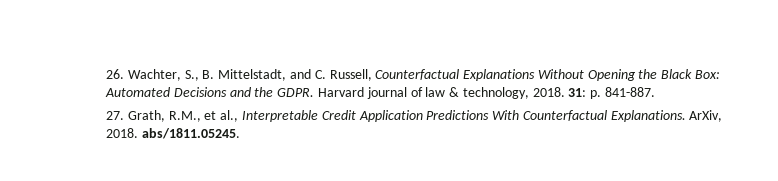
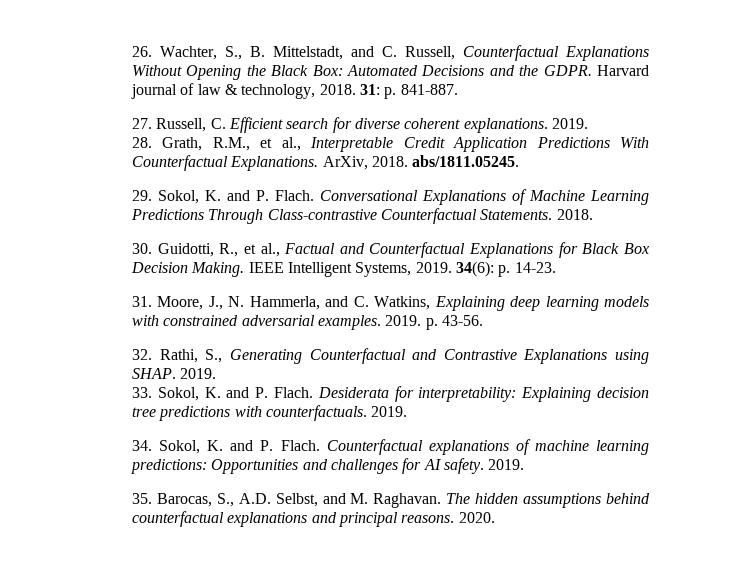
(125, 115) none -> [156,117,588,133] [132,137,153,148] Russell, C. Efficient search for diverse coherent explanations. 2019. // 28.
(240, 133) none -> [132,189,650,205] [131,208,593,224] [132,242,650,258] [131,261,556,277] [132,296,650,311] [132,315,483,330] [132,348,649,364] [132,368,217,379] [132,386,650,402] [132,405,408,421] [132,439,649,455] [131,458,525,474] [132,493,650,508] [132,511,495,527] // 29. Sokol, K. and P. Flach. Conversational Explanations of Machine Learning Predictions Through Class-contrastive Counterfactual Statements. 2018. // 30. Guidotti, R., et al., Factual and Counterfactual Explanations for Black Box Decision Making. IEEE Intelligent Systems, 2019. 34(6): p. 14-23. // 31. Moore, J., N. Hammerla, and C. Watkins, Explaining deep learning models with constrained adversarial examples. 2019. p. 43-56. // 32. Rathi, S., Generating Counterfactual and Contrastive Explanations using SHAP. 2019. // 33. Sokol, K. and P. Flach. Desiderata for interpretability: Explaining decision tree predictions with counterfactuals. 2019. // 34. Sokol, K. and P. Flach. Counterfactual explanations of machine learning predictions: Opportunities and challenges for AI safety. 2019. // 35. Barocas, S., A.D. Selbst, and M. Raghavan. The hidden assumptions behind counterfactual explanations and principal reasons. 2020.

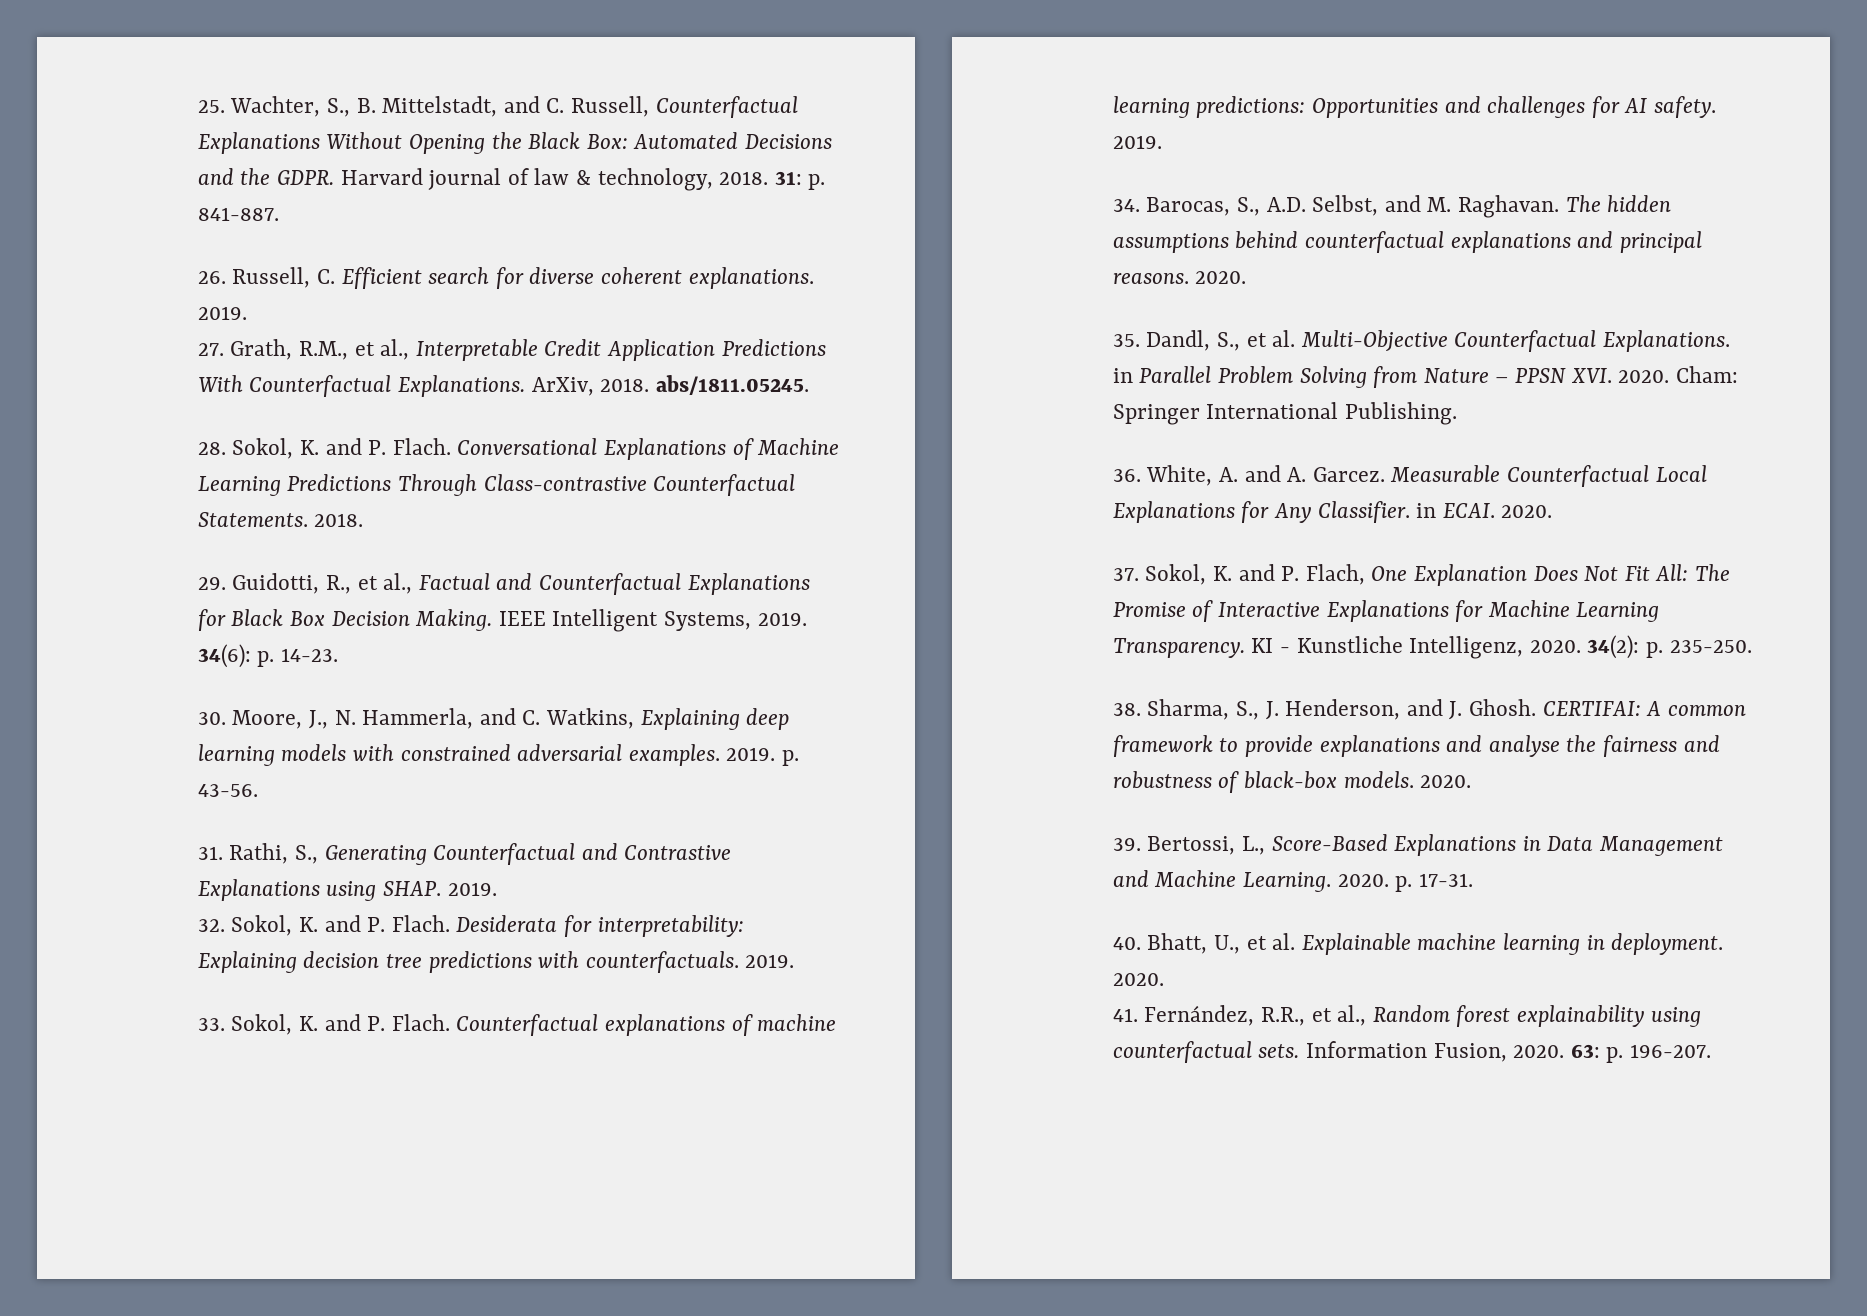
[132,46,153,57] 26. -> [197,100,225,113] 25.
[132,118,153,129] 27. -> [197,271,226,284] 26.
[132,137,153,148] 28. -> [197,343,224,356] 27.
[132,190,153,201] 29. -> [197,442,226,455] 28.
[132,243,153,254] 30. -> [197,577,226,590] 29.
[132,296,153,307] 31. -> [197,712,226,725] 30.
[132,349,153,360] 32. -> [197,846,223,860] 31.
[132,387,153,398] 33. -> [197,919,225,932] 32.
[132,440,153,451] 34. -> [197,1018,225,1031] 33.
[132,493,153,504] 35. -> [1112,199,1140,212] 34.
(495, 517) none -> [1112,330,1730,352] [1112,366,1738,388] [1112,402,1457,425] [1112,465,1707,487] [1112,501,1553,523] [1112,564,1731,586] [1112,600,1660,622] [1112,635,1752,659] [1112,699,1746,720] [1112,735,1720,757] [1112,771,1472,793] [1112,834,1723,856] [1112,870,1473,892] [1112,933,1724,955] [1112,973,1164,986] [1112,1005,1701,1027] [1112,1041,1711,1063] // 35. Dandl, S., et al. Multi-Objective Counterfactual Explanations. in Parallel Problem Solving from Nature – PPSN XVI. 2020. Cham: Springer International Publishing. // 36. White, A. and A. Garcez. Measurable Counterfactual Local Explanations for Any Classifier. in ECAI. 2020. // 37. Sokol, K. and P. Flach, One Explanation Does Not Fit All: The Promise of Interactive Explanations for Machine Learning Transparency. KI - Kunstliche Intelligenz, 2020. 34(2): p. 235-250. // 38. Sharma, S., J. Henderson, and J. Ghosh. CERTIFAI: A common framework to provide explanations and analyse the fairness and robustness of black-box models. 2020. // 39. Bertossi, L., Score-Based Explanations in Data Management and Machine Learning. 2020. p. 17-31. // 40. Bhatt, U., et al. Explainable machine learning in deployment. 2020. // 41. Fernández, R.R., et al., Random forest explainability using counterfactual sets. Information Fusion, 2020. 63: p. 196-207.

